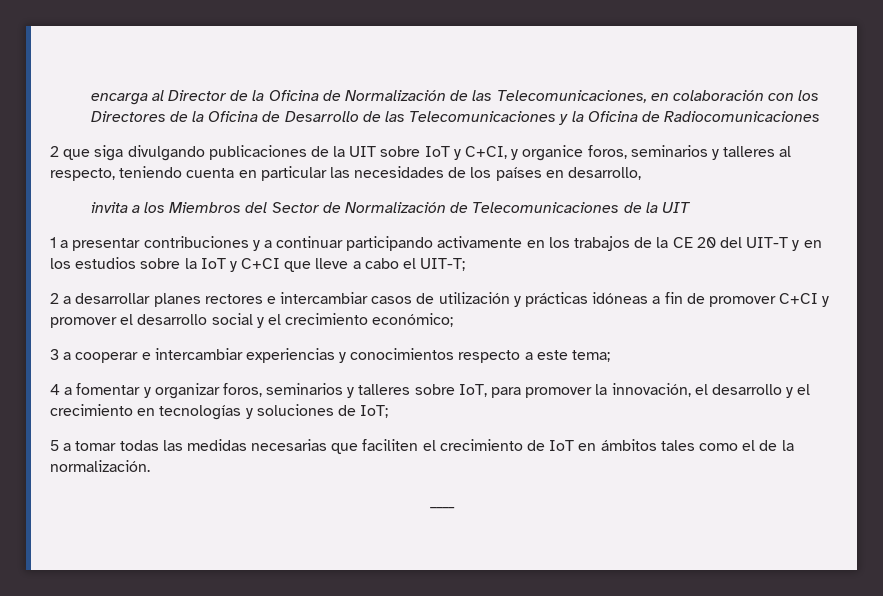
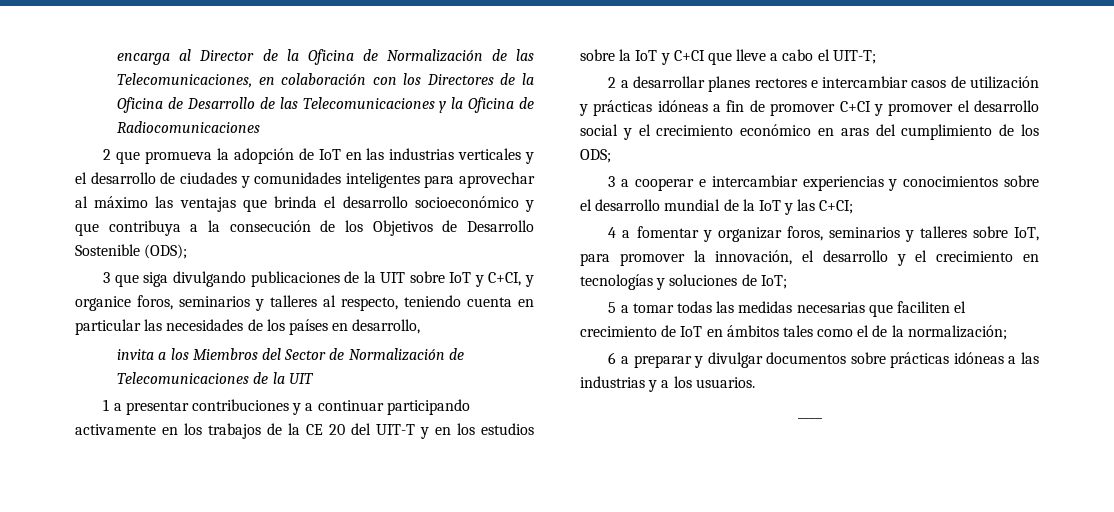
(91, 154) none -> [145,148,534,164] [75,172,535,188] [75,196,534,212] [75,220,534,236] [75,244,188,259] [103,272,139,287] promueva la adopción de IoT en las industrias verticales y el desarrollo de ciudades y comunidades inteligentes para aprovechar al máximo las ventajas que brinda el desarrollo socioeconómico y que contribuya a la consecución de los Objetivos de Desarrollo Sostenible (ODS); // 3 que
[372,313,454,327] económico; -> [740,124,1039,140] [580,149,611,163] económico en aras del cumplimiento de los ODS;
[458,350,611,363] respecto a este tema; -> [1004,175,1039,187] [580,199,854,215] sobre el desarrollo mundial de la IoT y las C+CI;
[50,460,150,472] normalización. -> [907,325,1007,340] [608,352,1039,368] [580,376,755,392] normalización; // 6 a preparar y divulgar documentos sobre prácticas idóneas a las industrias y a los usuarios.

